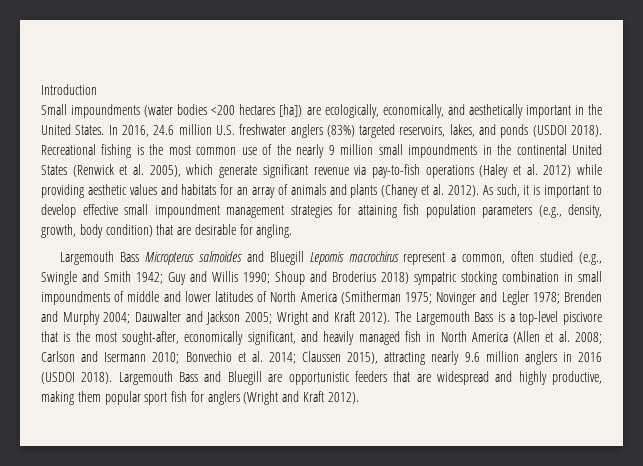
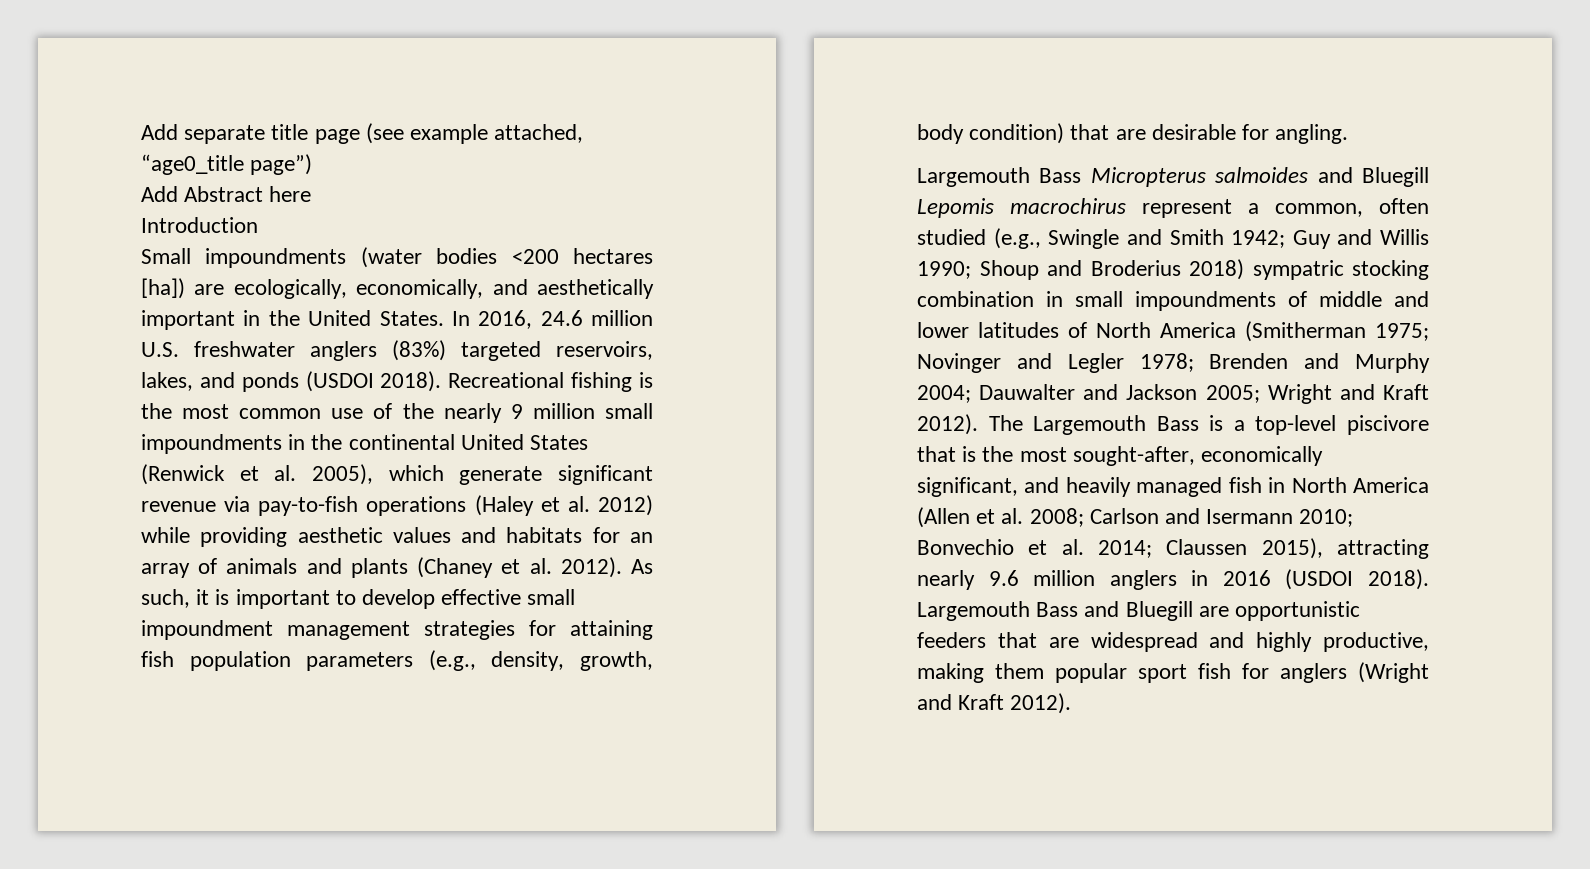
(41, 89) none -> [141,123,584,144] [141,154,313,175] [141,186,312,202] Add separate title page (see example attached, “age0_title page”) // Add Abstract here //

